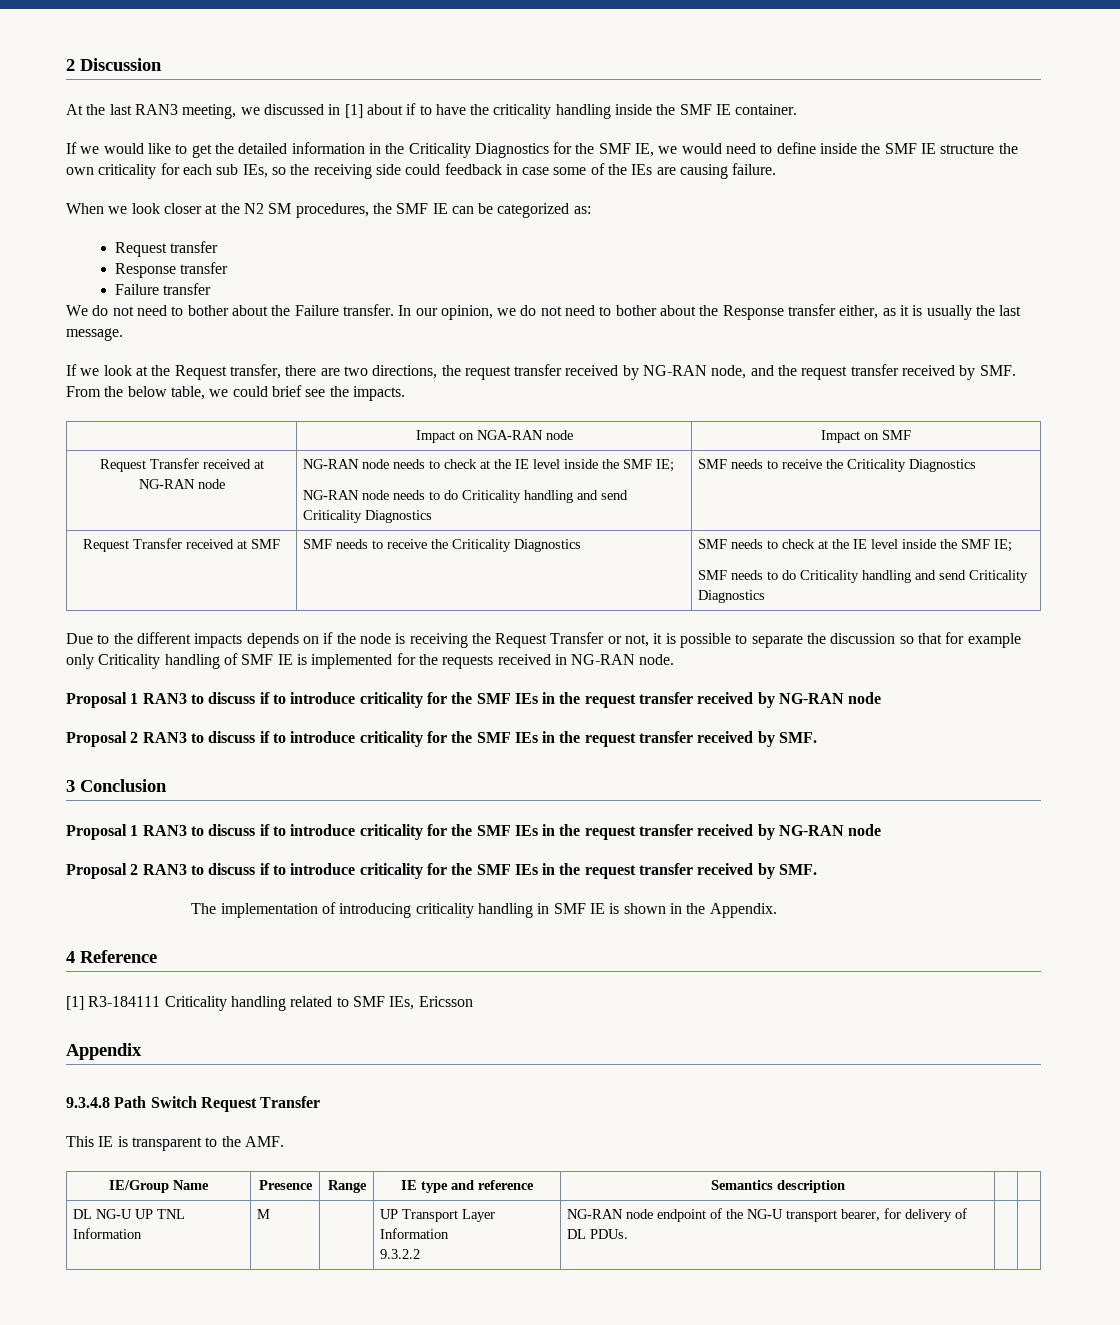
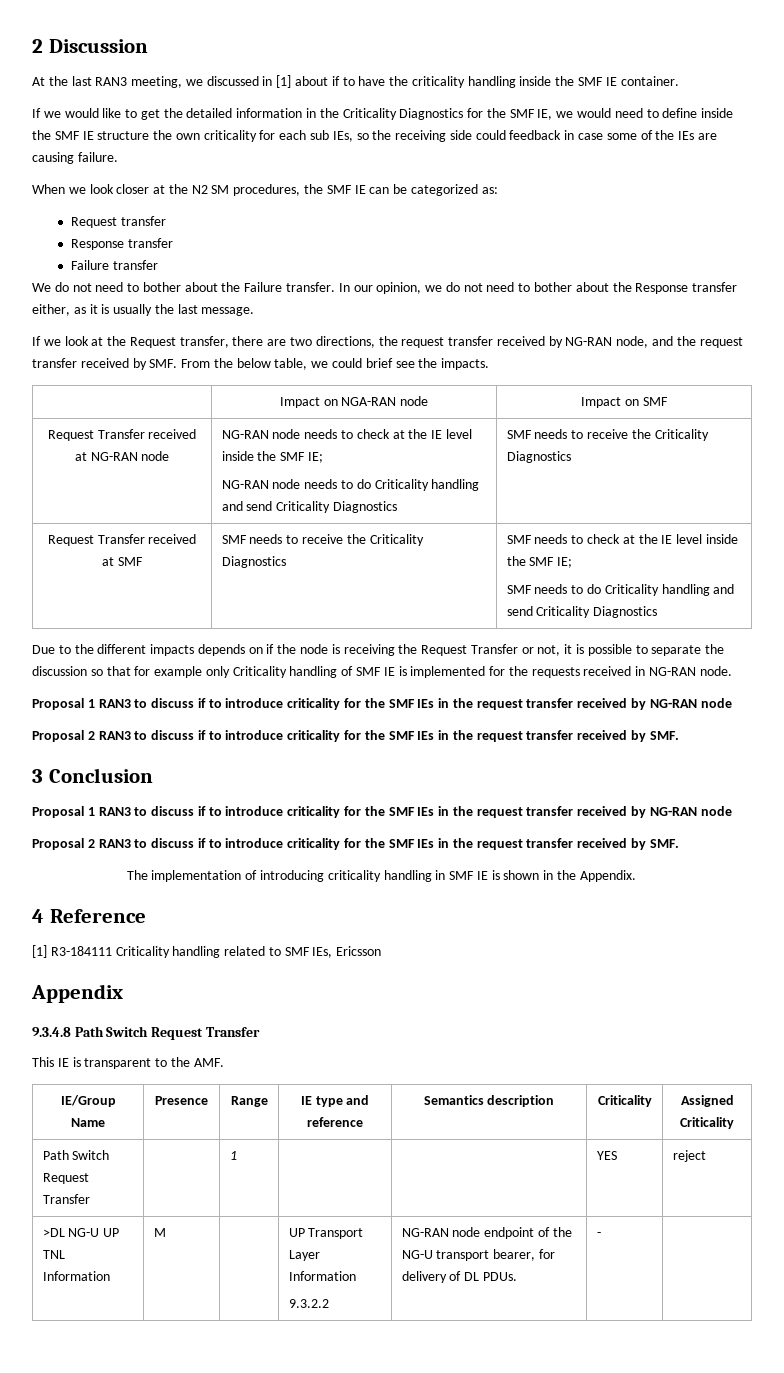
[73,1209,93,1219] | // DL -> [597,1095,652,1107] [680,1095,734,1107] [680,1117,734,1129] [42,1150,110,1160] [42,1173,89,1184] [42,1194,90,1204] [229,1151,237,1160] [596,1151,617,1160] [672,1150,706,1162] [42,1228,65,1237] Criticality | Assigned Criticality // Path Switch Request Transfer | | 1 | | | YES | reject // >DL
(629, 1234) none -> [596,1232,601,1237] -

